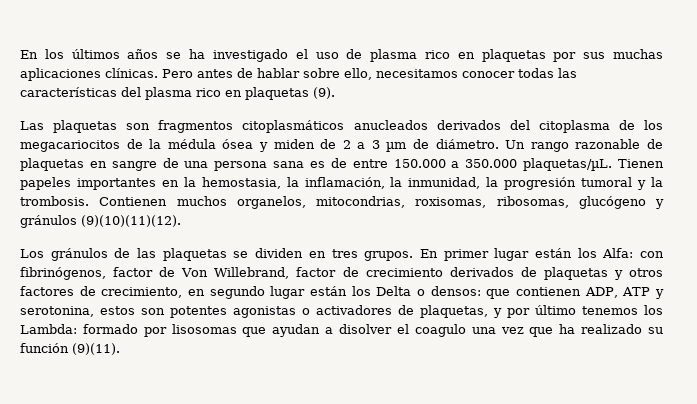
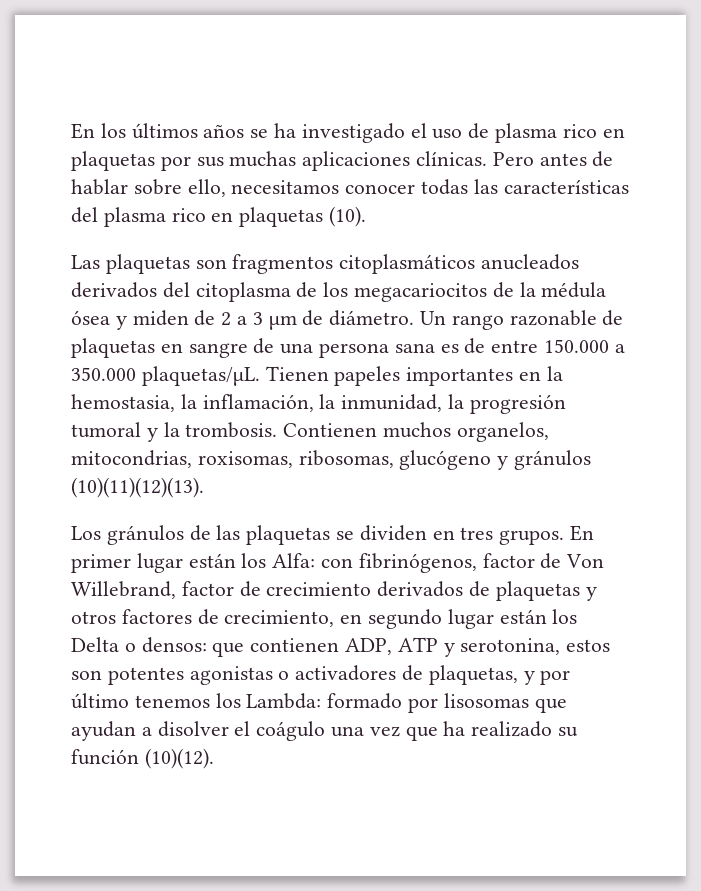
[313,87,335,99] (9). -> [329,206,367,227] (10).
[81,215,181,227] (9)(10)(11)(12). -> [71,477,204,498] (10)(11)(12)(13).
[414,324,466,337] coagulo -> [256,721,326,741] coágulo
[72,343,120,355] (9)(11). -> [144,748,214,769] (10)(12).

